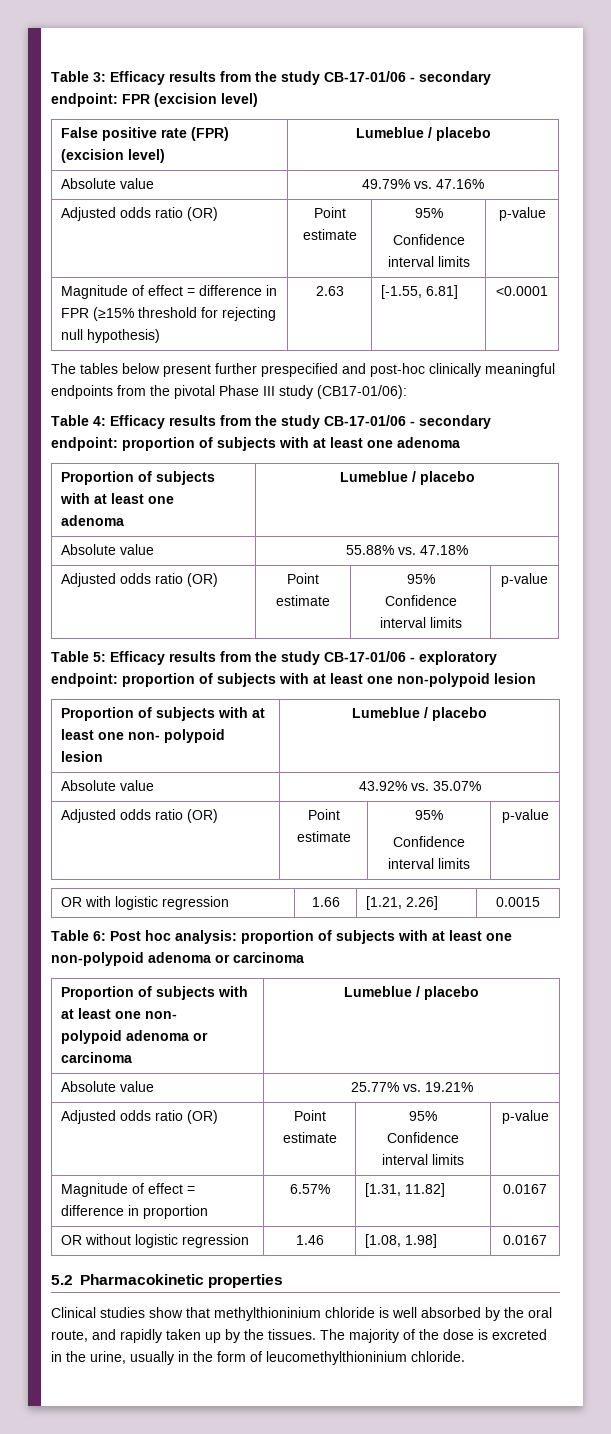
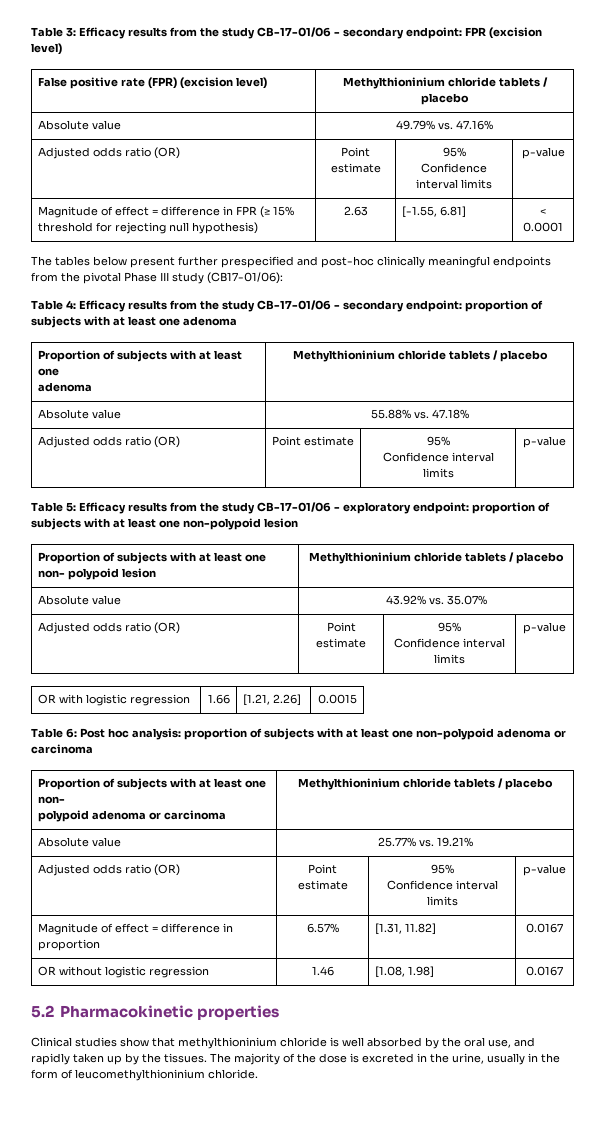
[355,127,424,138] Lumeblue -> [342,77,540,89] Methylthioninium chloride tablets
[93,307,135,321] (≥15% -> [259,206,294,218] (≥ 15%
[496,286,548,296] <0.0001 -> [540,209,546,215] [523,222,563,232] < 0.0001
[339,471,408,482] Lumeblue -> [292,350,490,362] Methylthioninium chloride tablets
[352,707,420,718] Lumeblue -> [309,552,506,564] Methylthioninium chloride tablets
[344,986,412,997] Lumeblue -> [298,778,495,790] Methylthioninium chloride tablets
[51,1330,88,1342] route, -> [488,1039,511,1048] use,

